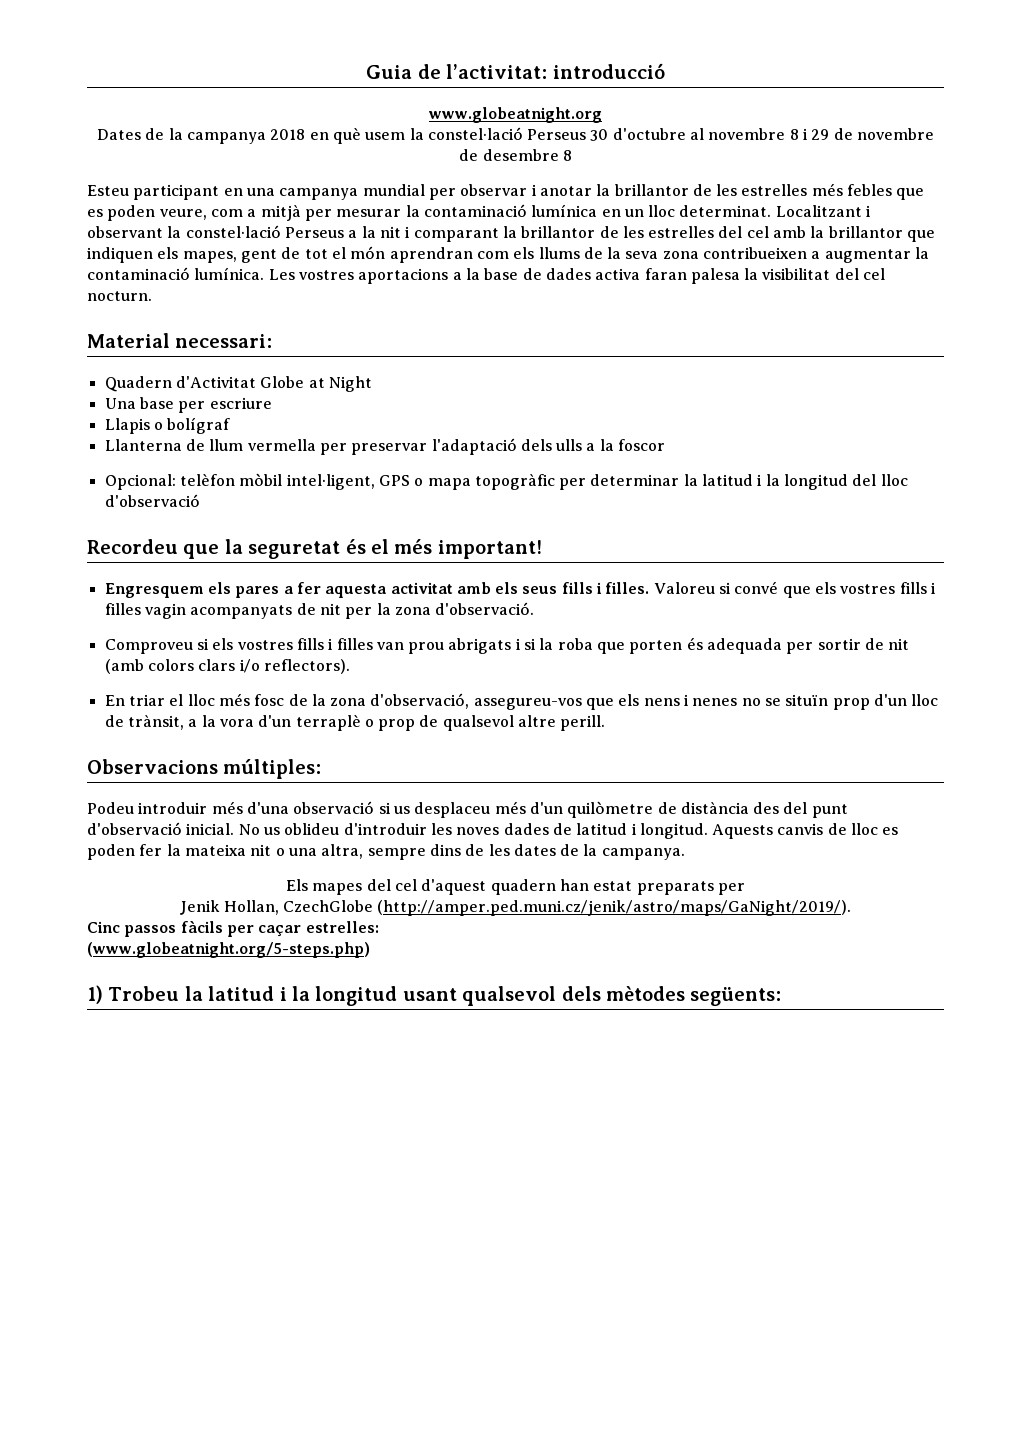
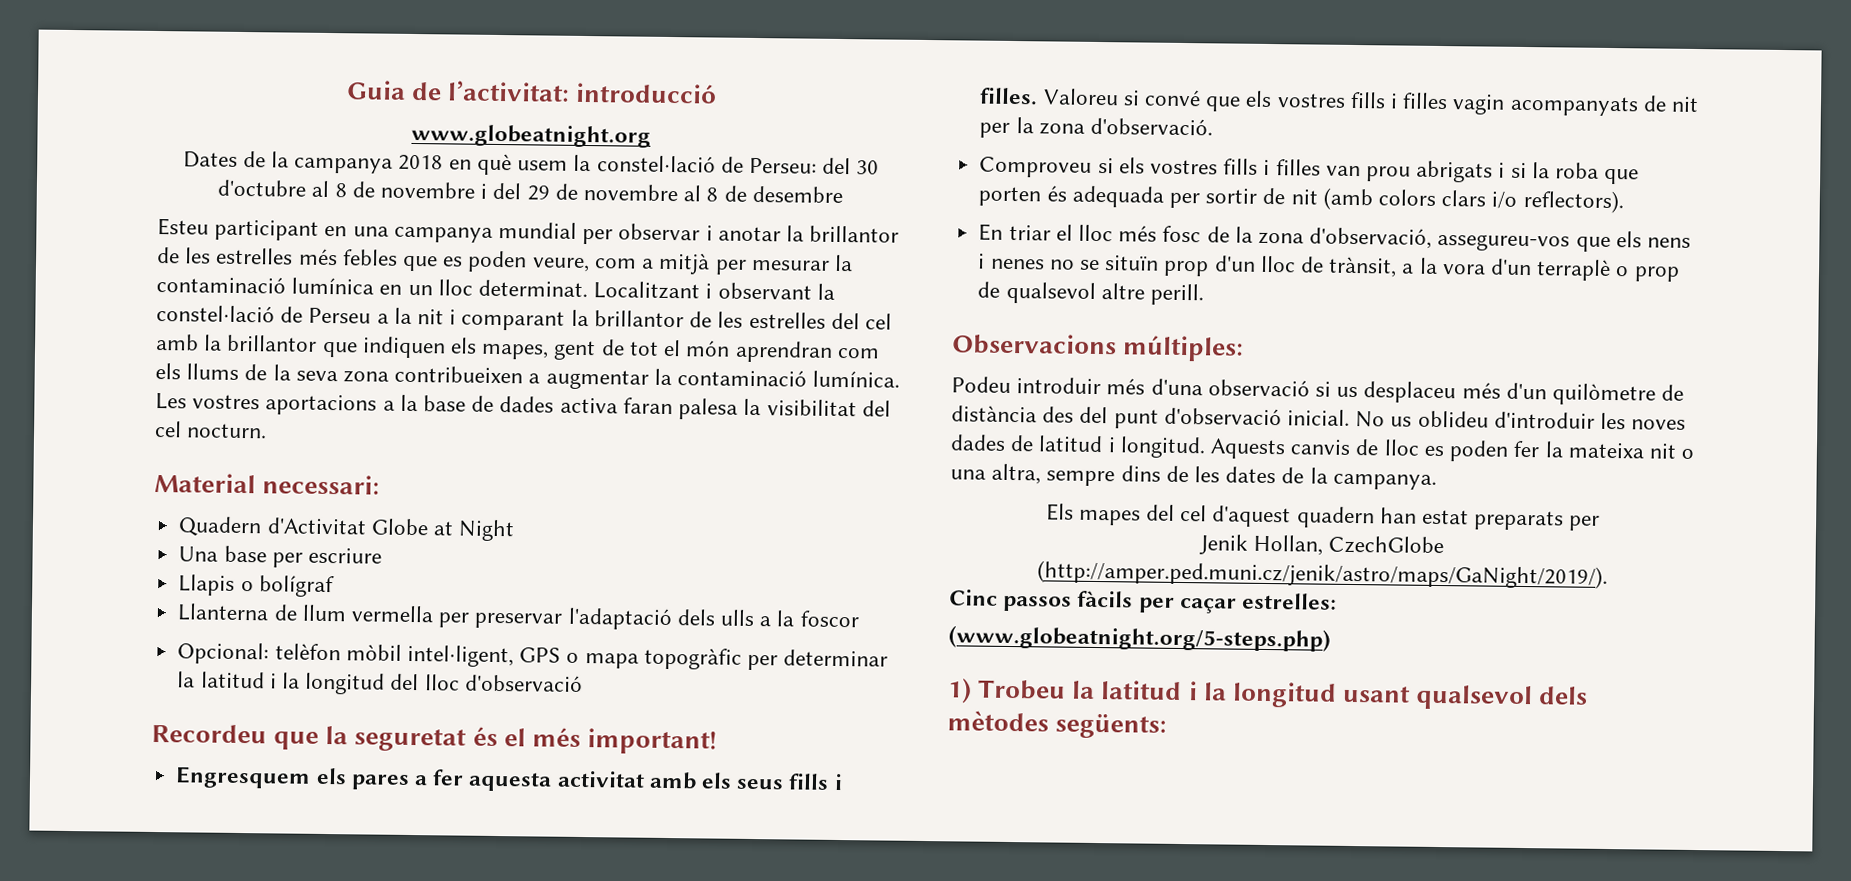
[527,128,809,141] Perseus 30 d'octubre al novembre 8 i -> [720,156,880,175] [217,179,522,200] de Perseu: del 30 d'octubre al 8 de novembre i del
(935, 134) none -> [683,185,719,202] al 8
[562,150,572,161] 8 -> (843, 194) none
[284,227,344,238] Perseus -> [280,306,372,324] de Perseu

